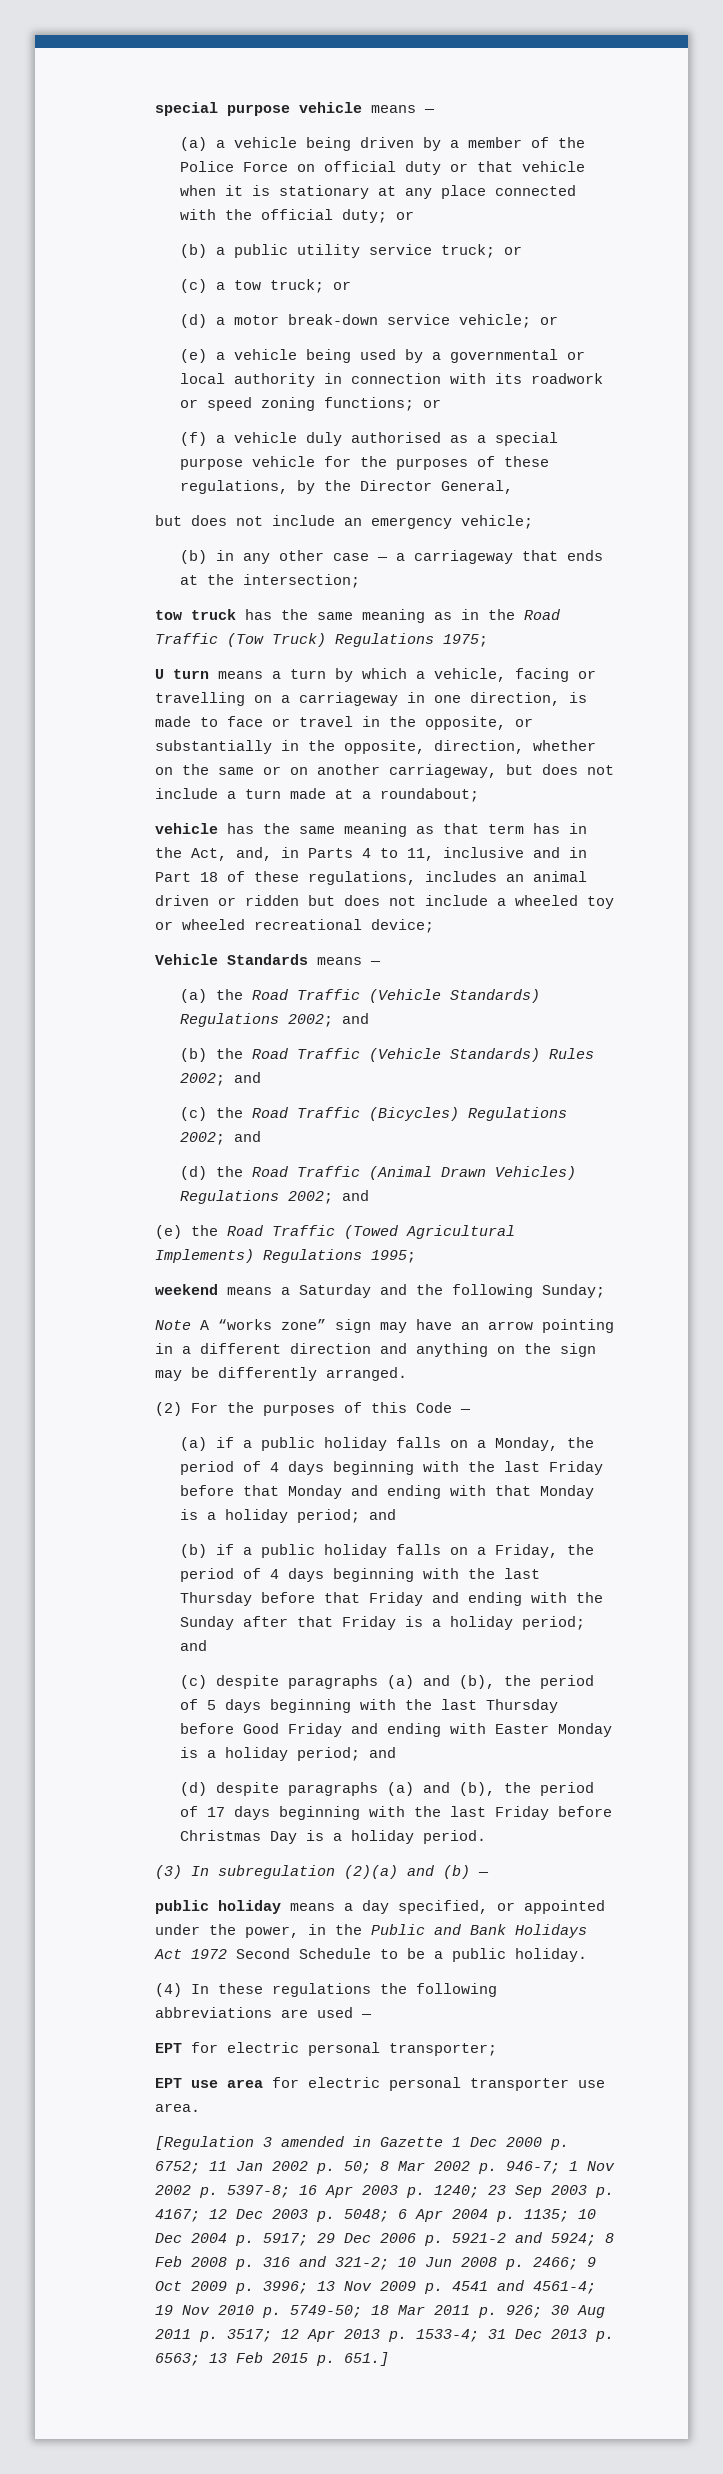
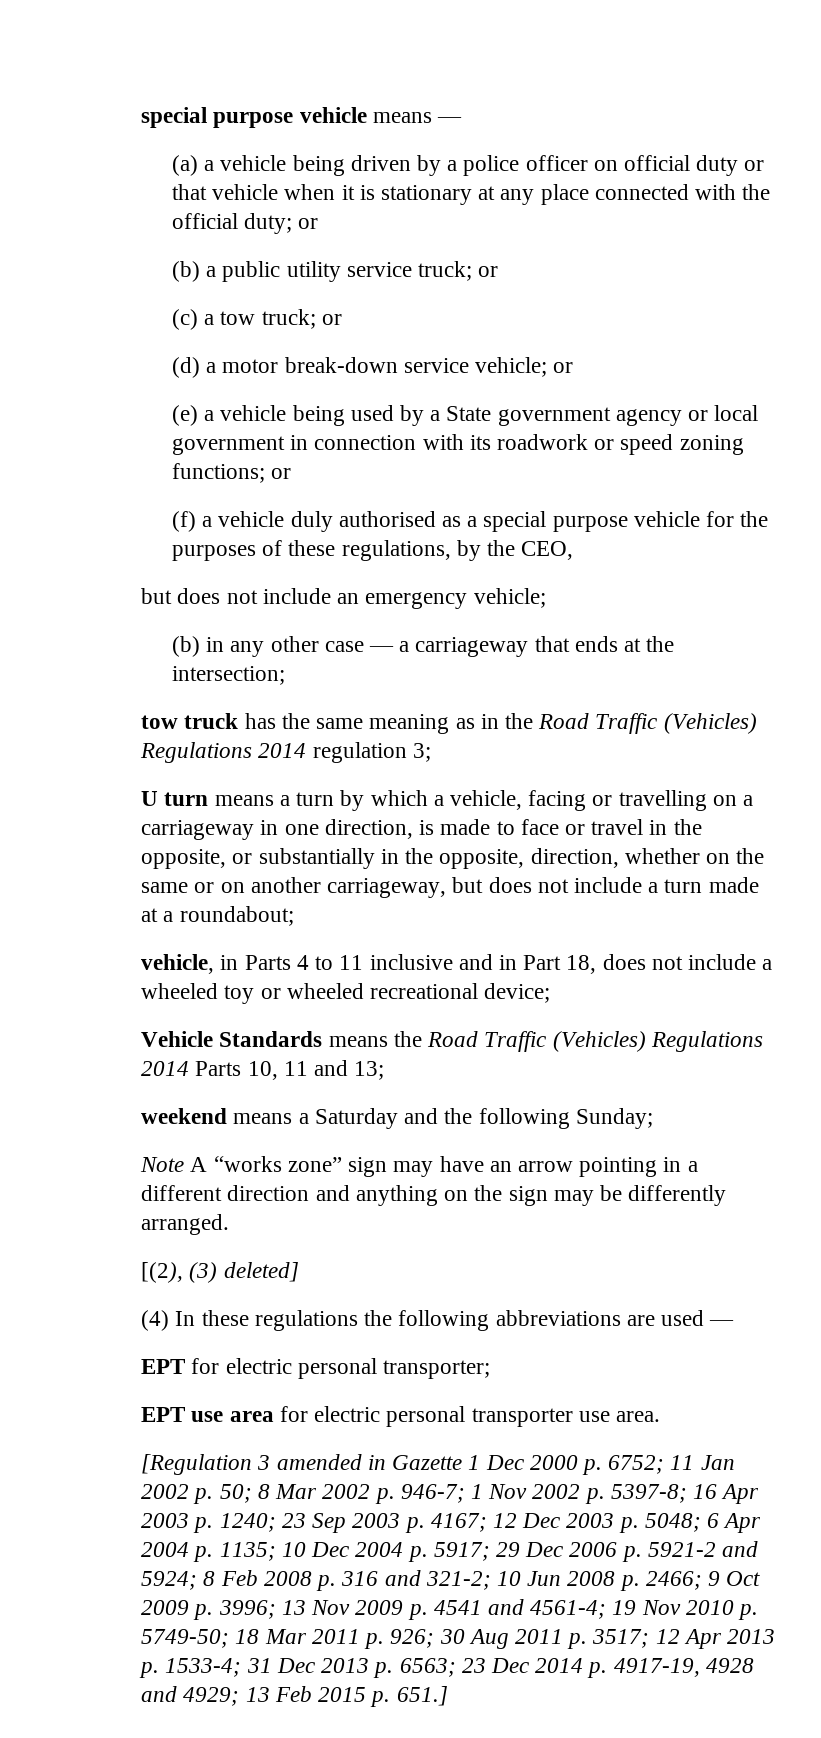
[467,137,585,148] [179,161,288,172] member of the Police Force -> [463,155,588,176] police officer
[449,349,558,363] governmental -> [446,406,682,426] State government agency
[233,373,315,387] authority -> [171,436,285,455] government
[359,480,513,494] Director General, -> [521,541,574,560] CEO,
[226,633,488,647] (Tow Truck) Regulations 1975; -> [663,713,757,734] [140,742,431,763] (Vehicles) Regulations 2014 regulation 3;
[154,823,587,837] [154,847,272,861] vehicle has the same meaning as that term has in the Act, and, -> [141,954,215,974] vehicle,
[406,848,434,861] 11, -> [339,955,364,970] 11
[199,871,587,885] [154,895,335,906] 18 of these regulations, includes an animal driven or ridden but -> [566,955,597,974] 18,
[369,961,381,965] [179,989,540,1003] [179,1013,369,1027] [179,1048,594,1062] [179,1072,261,1086] [179,1107,567,1121] [179,1131,261,1145] [179,1166,576,1180] [179,1190,369,1204] [154,1225,515,1239] [154,1249,416,1263] — // (a) the Road Traffic (Vehicle Standards) Regulations 2002; and // (b) the Road Traffic (Vehicle Standards) Rules 2002; and // (c) the Road Traffic (Bicycles) Regulations 2002; and // (d) the Road Traffic (Animal Drawn Vehicles) Regulations 2002; and // (e) the Road Traffic (Towed Agricultural Implements) Regulations 1995; -> [393,1031,763,1052] [141,1060,385,1080] the Road Traffic (Vehicles) Regulations 2014 Parts 10, 11 and 13;
[154,1402,471,1416] [179,1437,594,1451] [179,1461,603,1475] [179,1485,594,1499] [179,1509,396,1523] [179,1544,594,1558] [179,1568,540,1582] [179,1592,603,1606] [179,1616,585,1630] [179,1640,207,1651] [179,1675,594,1689] [179,1699,558,1713] [179,1723,612,1737] [179,1747,396,1761] [179,1782,594,1796] [179,1806,612,1820] [179,1830,486,1844] [154,1865,489,1879] [154,1900,605,1914] [154,1924,587,1938] [153,1948,587,1962] (2) For the purposes of this Code — // (a) if a public holiday falls on a Monday, the period of 4 days beginning with the last Friday before that Monday and ending with that Monday is a holiday period; and // (b) if a public holiday falls on a Friday, the period of 4 days beginning with the last Thursday before that Friday and ending with the Sunday after that Friday is a holiday period; and // (c) despite paragraphs (a) and (b), the period of 5 days beginning with the last Thursday before Good Friday and ending with Easter Monday is a holiday period; and // (d) despite paragraphs (a) and (b), the period of 17 days beginning with the last Friday before Christmas Day is a holiday period. // (3) In subregulation (2)(a) and (b) — // public holiday means a day specified, or appointed under the power, in the Public and Bank Holidays Act 1972 Second Schedule to be a public holiday. -> [141,1262,299,1283] [(2), (3) deleted]
(200, 2359) none -> [461,1658,754,1678] [141,1686,240,1706] 23 Dec 2014 p. 4917-19, 4928 and 4929;

